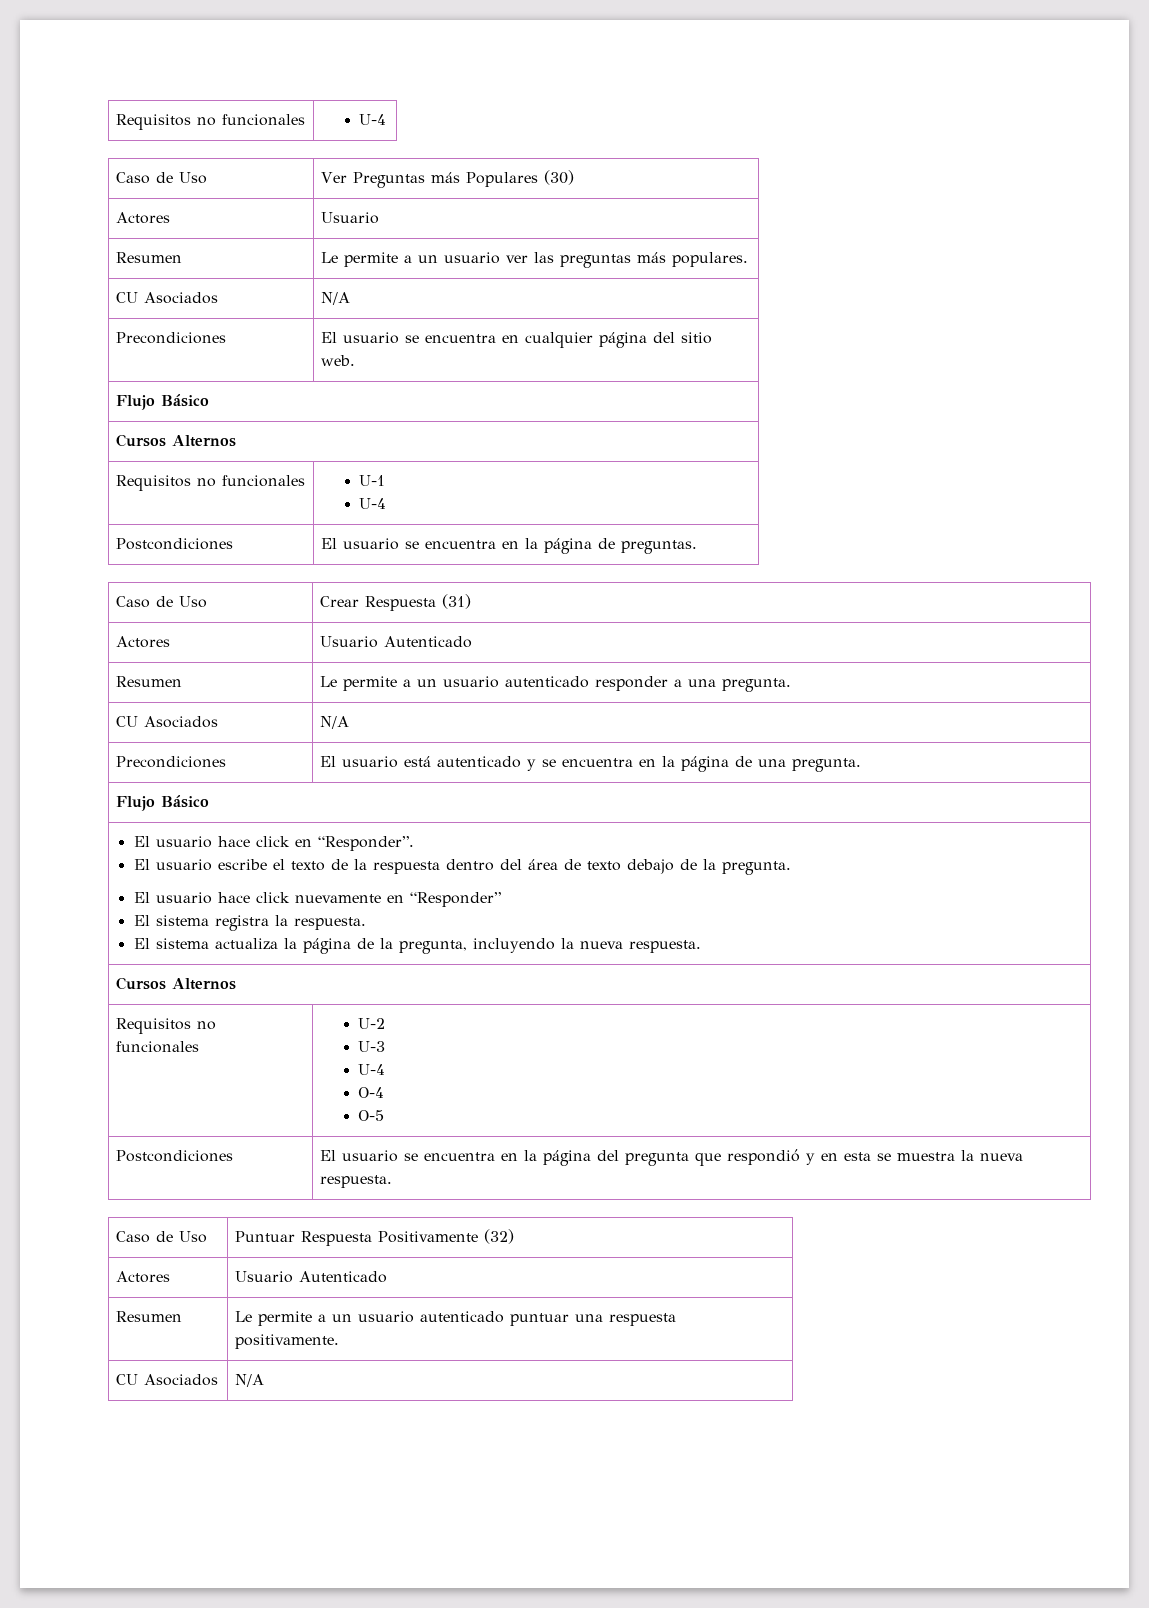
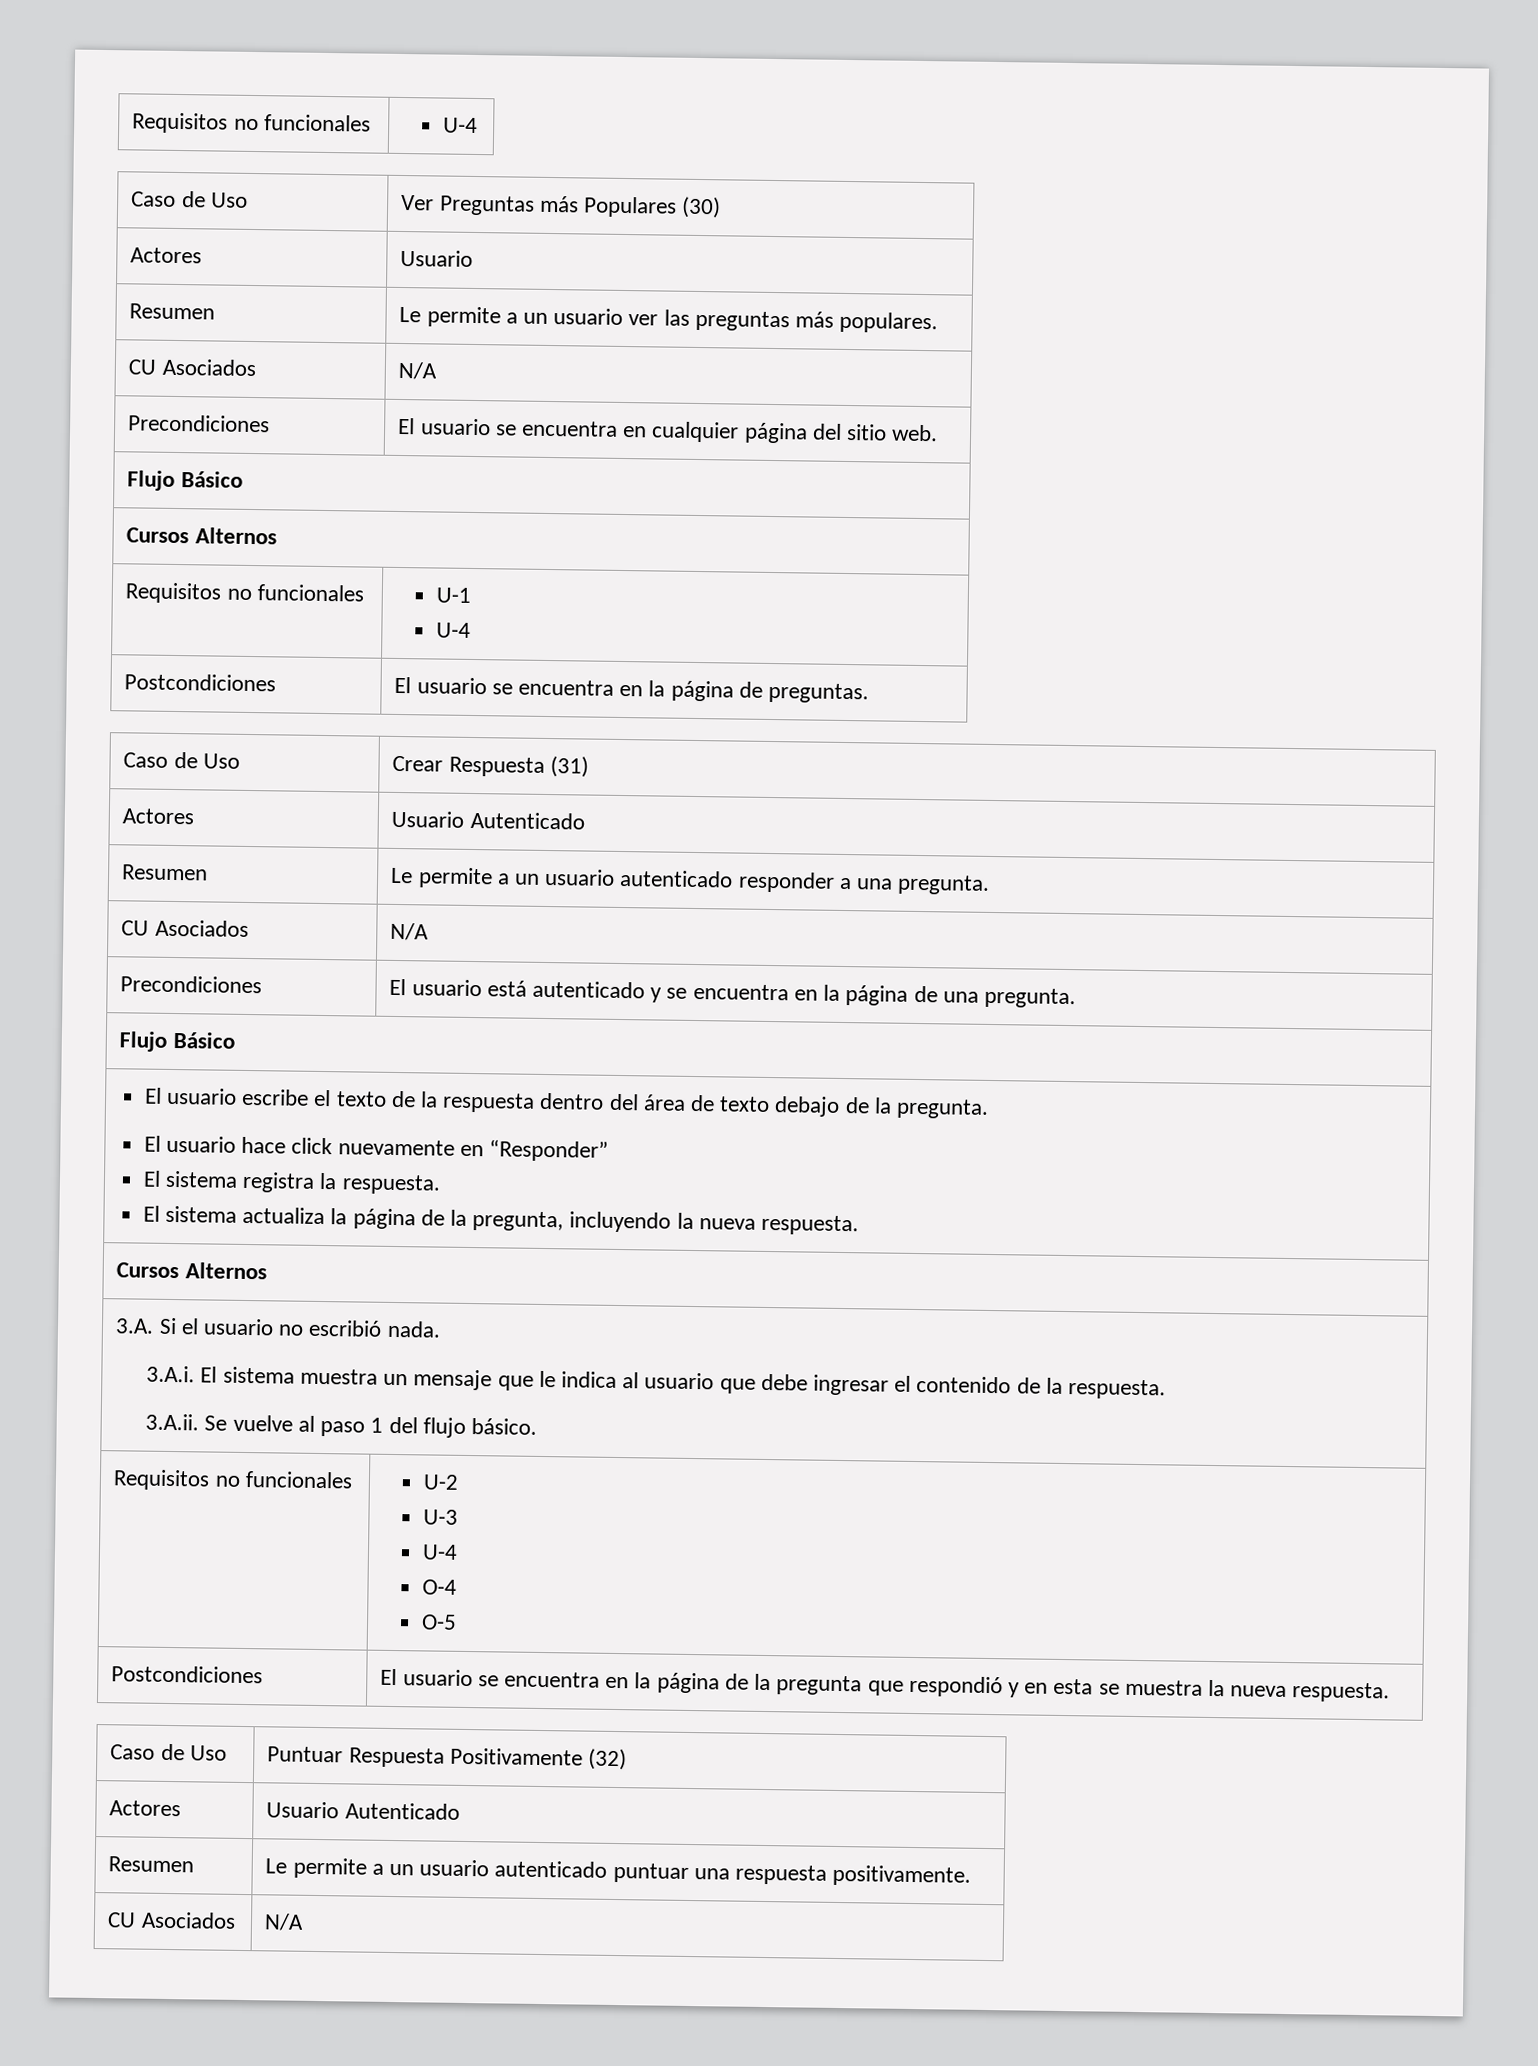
[217,836,414,851] [133,859,212,871] hace click en “Responder”. // El usuario -> (237, 1096) none
(237, 984) none -> [115,1317,441,1338] [146,1365,1167,1400] [145,1413,537,1438] // 3.A. Si el usuario no escribió nada. // 3.A.i. El sistema muestra un mensaje que le indica al usuario que debe ingresar el contenido de la respuesta. // 3.A.ii. Se vuelve al paso 1 del flujo básico.
[597,1150,620,1161] del -> [724,1673,772,1691] de la

